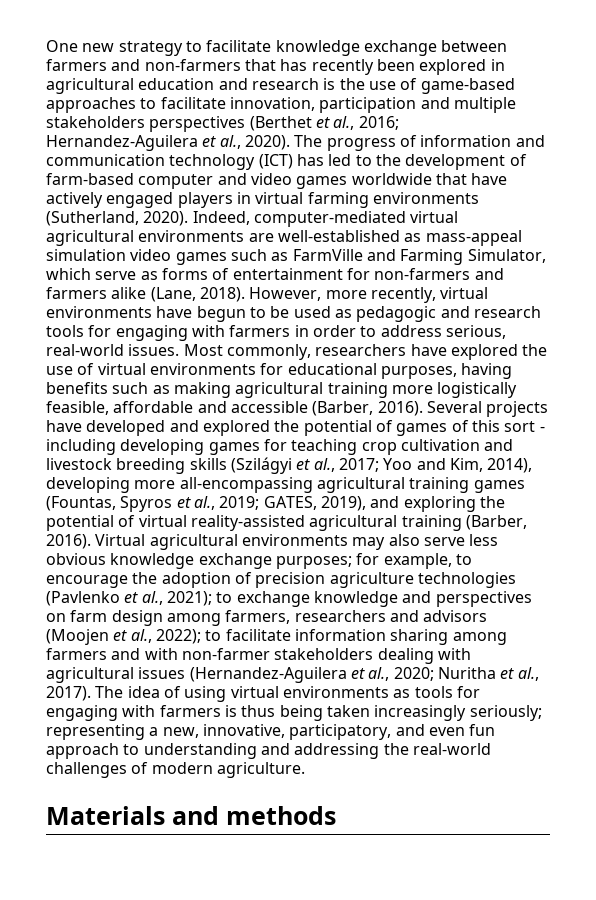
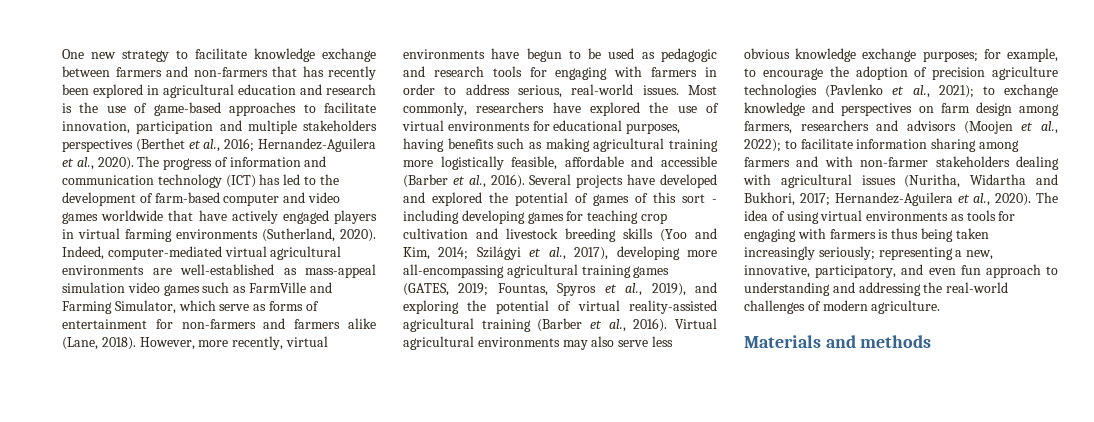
[312,401,374,416] (Barber, -> [403,174,486,188] (Barber et al.,
[230,457,533,474] (Szilágyi et al., 2017; Yoo and Kim, 2014), -> [660,228,717,242] [403,246,609,260] (Yoo and Kim, 2014; Szilágyi et al., 2017),
[46,496,116,511] (Fountas, -> [403,283,548,296] (GATES, 2019; Fountas,
[219,496,317,510] 2019; GATES, -> (643, 289) none
[465,515,527,530] (Barber, -> [537,318,626,332] (Barber et al.,
[189,667,539,683] [46,686,91,701] (Hernandez-Aguilera et al., 2020; Nuritha et al., 2017). -> [904,174,1058,188] [744,192,1032,206] (Nuritha, Widartha and Bukhori, 2017; Hernandez-Aguilera et al., 2020).

